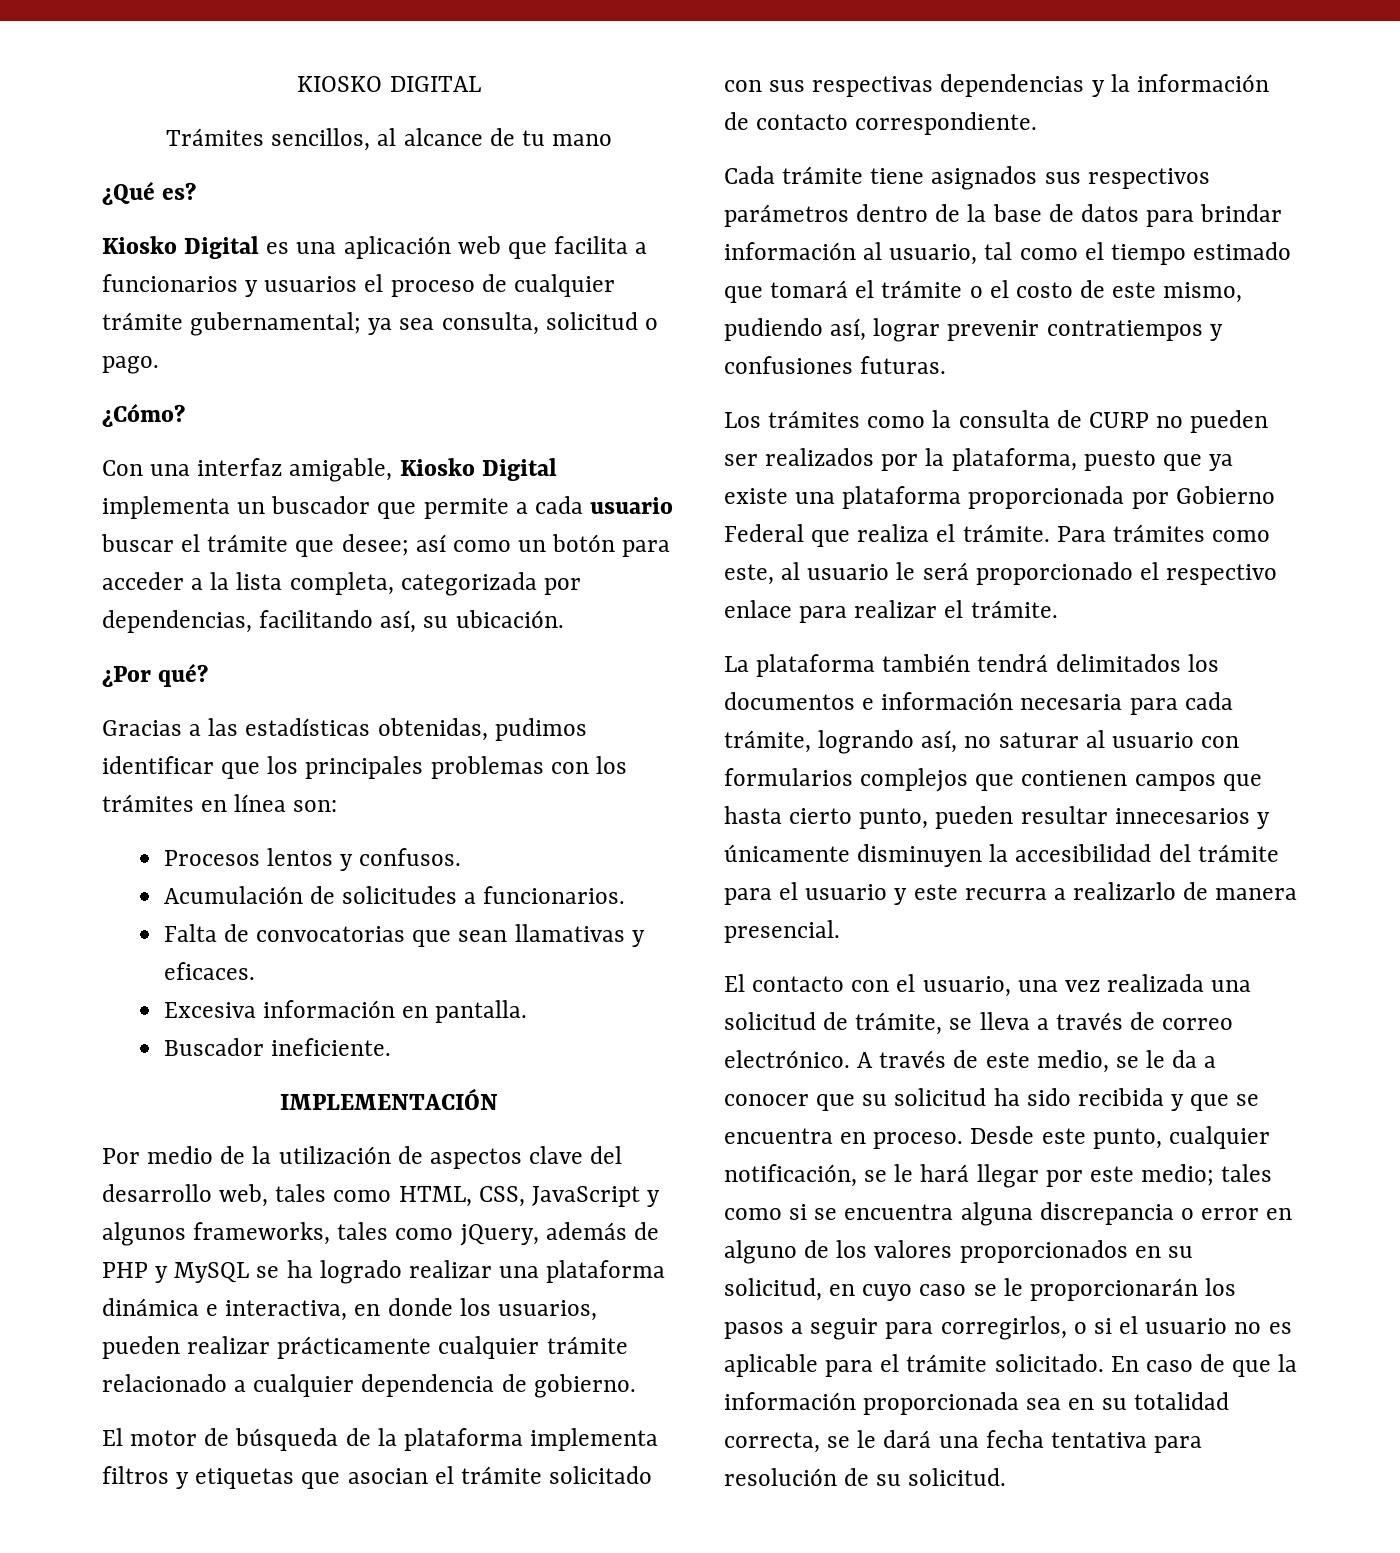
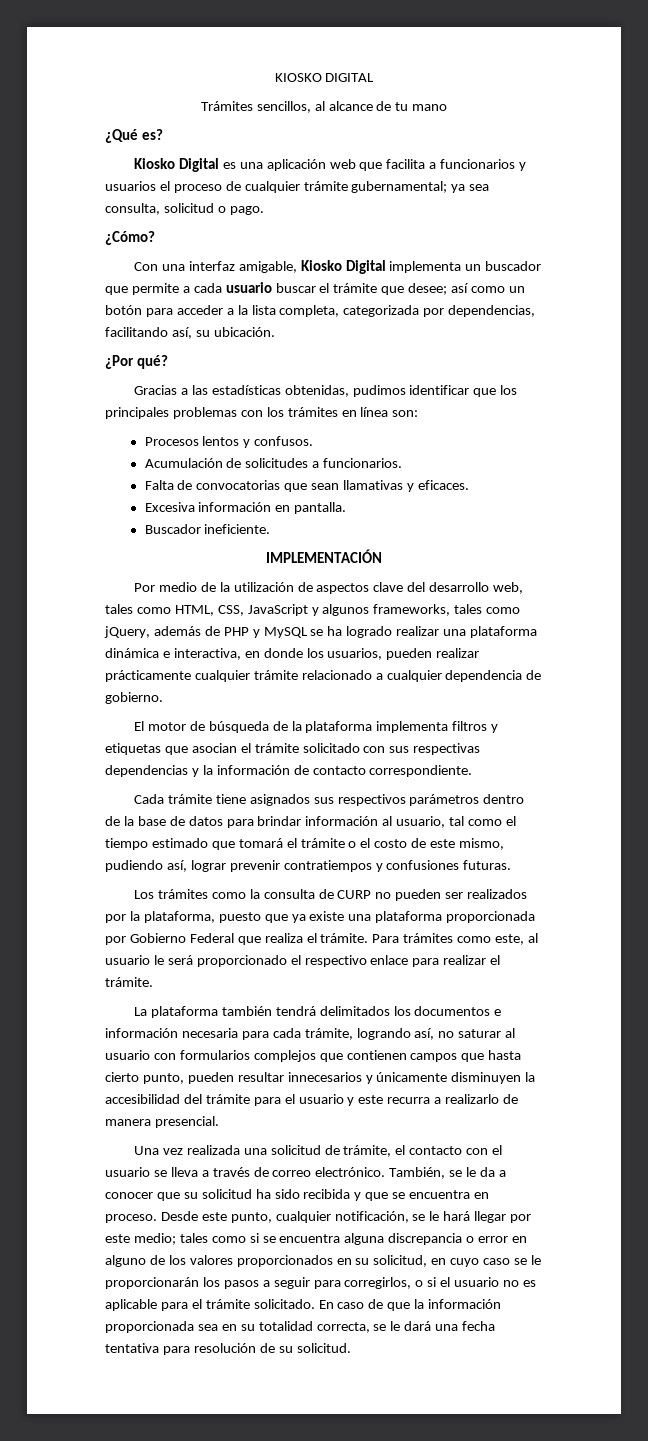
[724,974,1058,997] El contacto con el usuario, una -> [133,1146,159,1155] Una
(943, 1023) none -> [395,1145,503,1155] [105,1167,150,1177] el contacto con el usuario
[857,1050,1109,1073] A través de este medio, -> [389,1167,446,1179] También,

